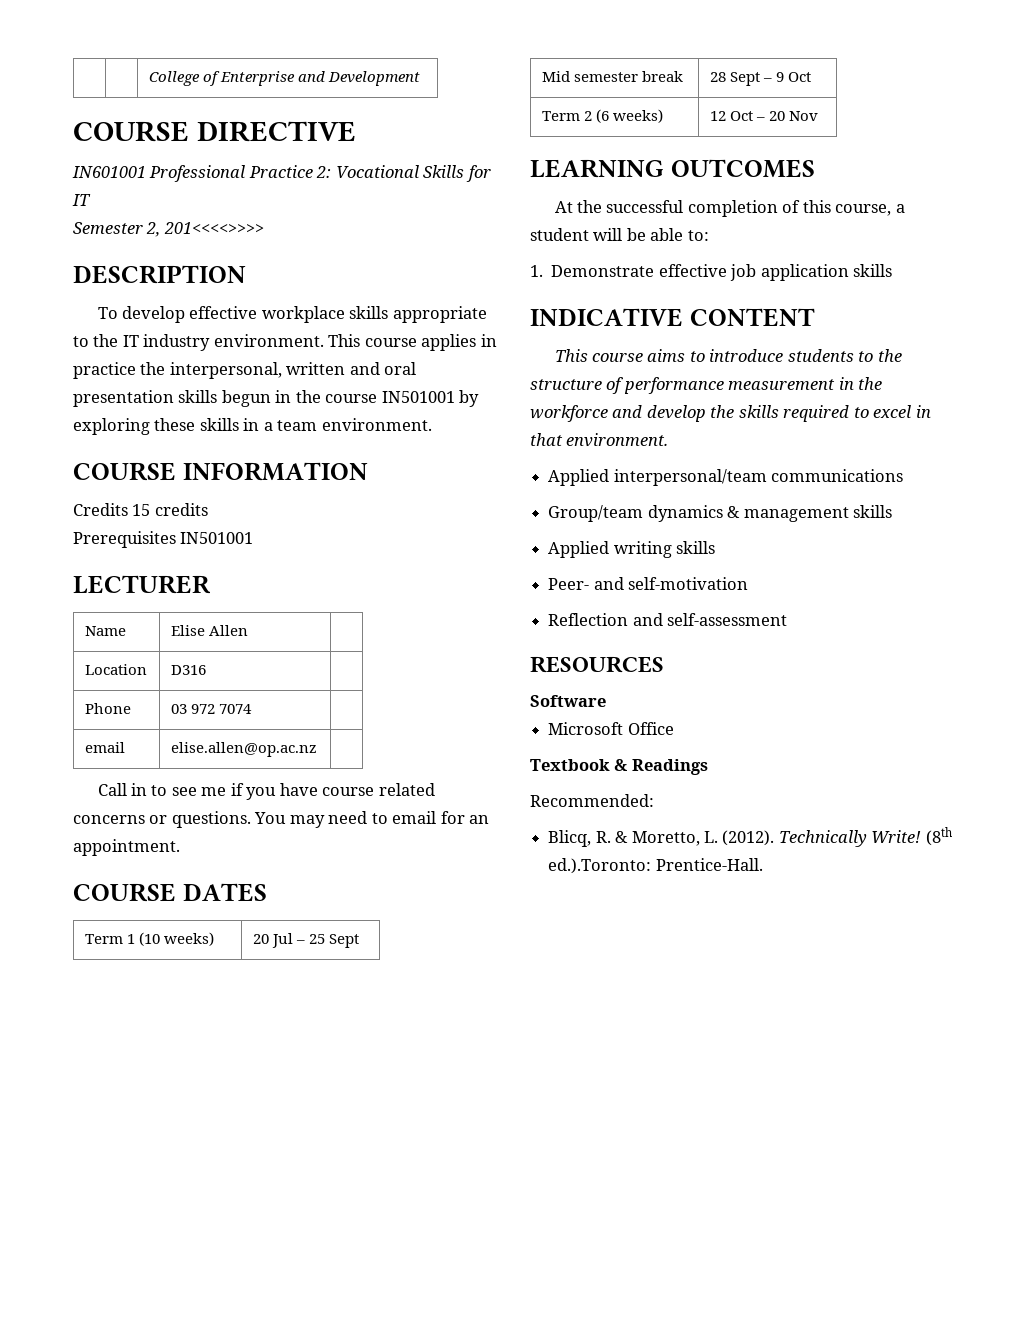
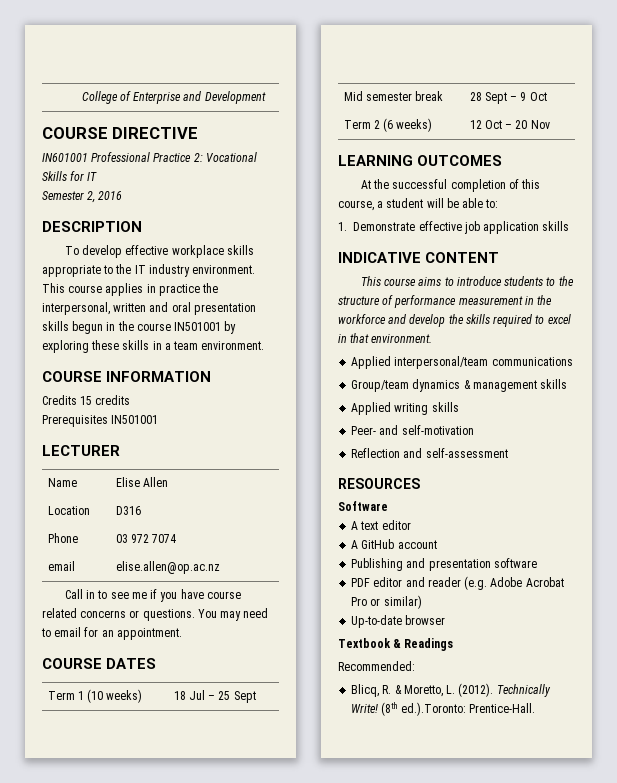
[163,222,264,234] 201<<<<>>>> -> [98,191,123,200] 2016
[252,934,269,944] 20 -> [173,691,186,700] 18
[548,722,674,735] Microsoft Office -> [351,520,411,530] [351,539,437,549] [351,558,537,571] [351,576,564,590] [351,595,422,609] [351,615,446,628] A text editor // A GitHub account // Publishing and presentation software // PDF editor and reader (e.g. Adobe Acrobat Pro or similar) // Up-to-date browser

